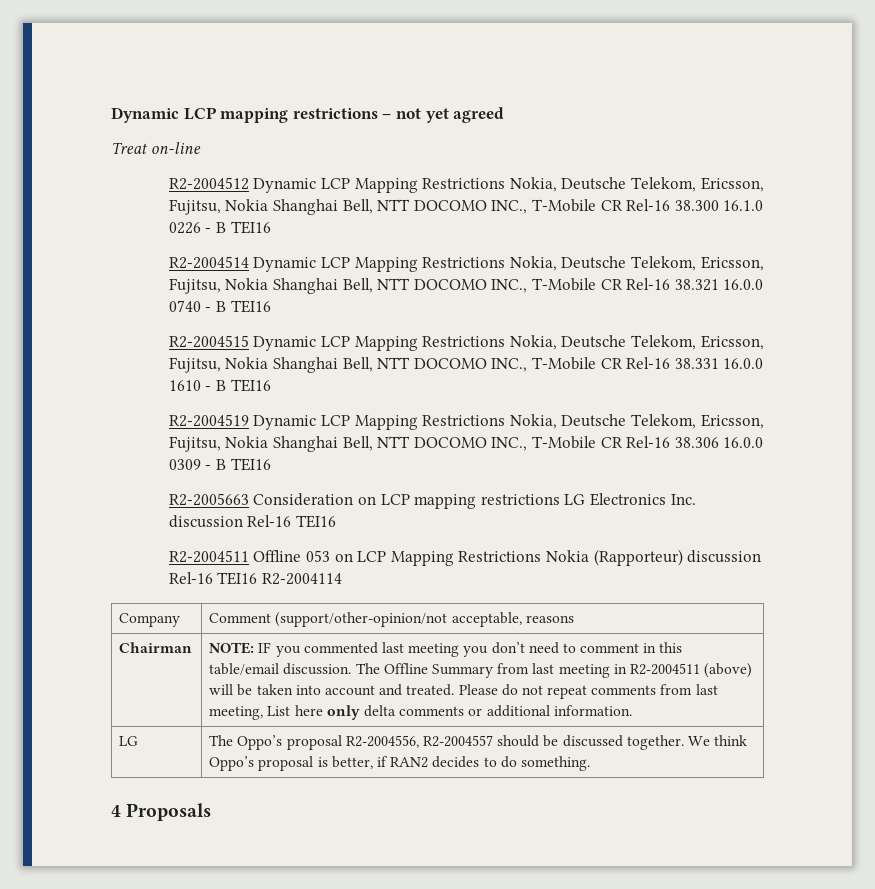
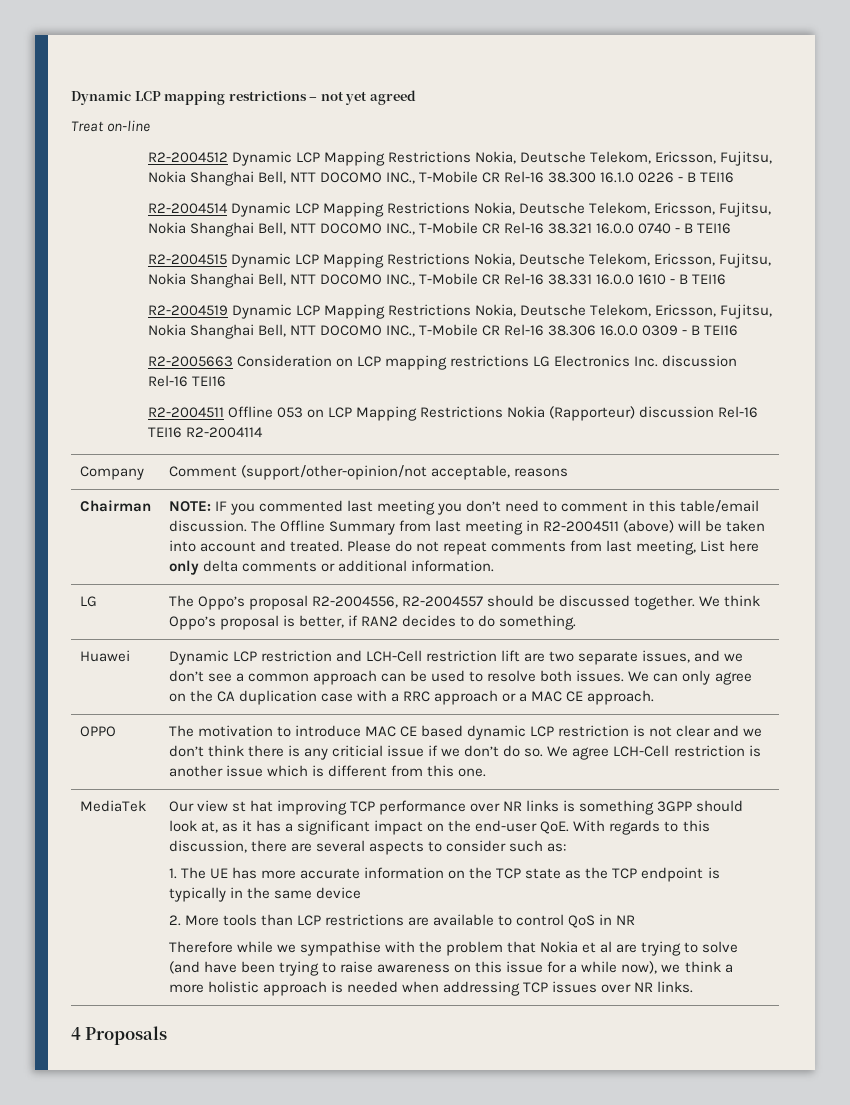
(590, 763) none -> [79,650,130,662] [168,650,744,665] [168,670,752,685] [168,690,655,705] [79,726,116,737] [168,725,763,740] [168,745,761,760] [168,765,487,777] [79,800,146,812] [168,800,744,815] [168,820,710,835] [168,840,567,855] [168,867,720,882] [168,887,361,902] [168,914,636,928] [168,941,739,956] [168,961,733,976] [168,981,694,996] // Huawei | Dynamic LCP restriction and LCH-Cell restriction lift are two separate issues, and we don’t see a common approach can be used to resolve both issues. We can only agree on the CA duplication case with a RRC approach or a MAC CE approach. // OPPO | The motivation to introduce MAC CE based dynamic LCP restriction is not clear and we don’t think there is any criticial issue if we don’t do so. We agree LCH-Cell restriction is another issue which is different from this one. // MediaTek | Our view st hat improving TCP performance over NR links is something 3GPP should look at, as it has a significant impact on the end-user QoE. With regards to this discussion, there are several aspects to consider such as: // 1. The UE has more accurate information on the TCP state as the TCP endpoint is typically in the same device // 2. More tools than LCP restrictions are available to control QoS in NR // Therefore while we sympathise with the problem that Nokia et al are trying to solve (and have been trying to raise awareness on this issue for a while now), we think a more holistic approach is needed when addressing TCP issues over NR links.

